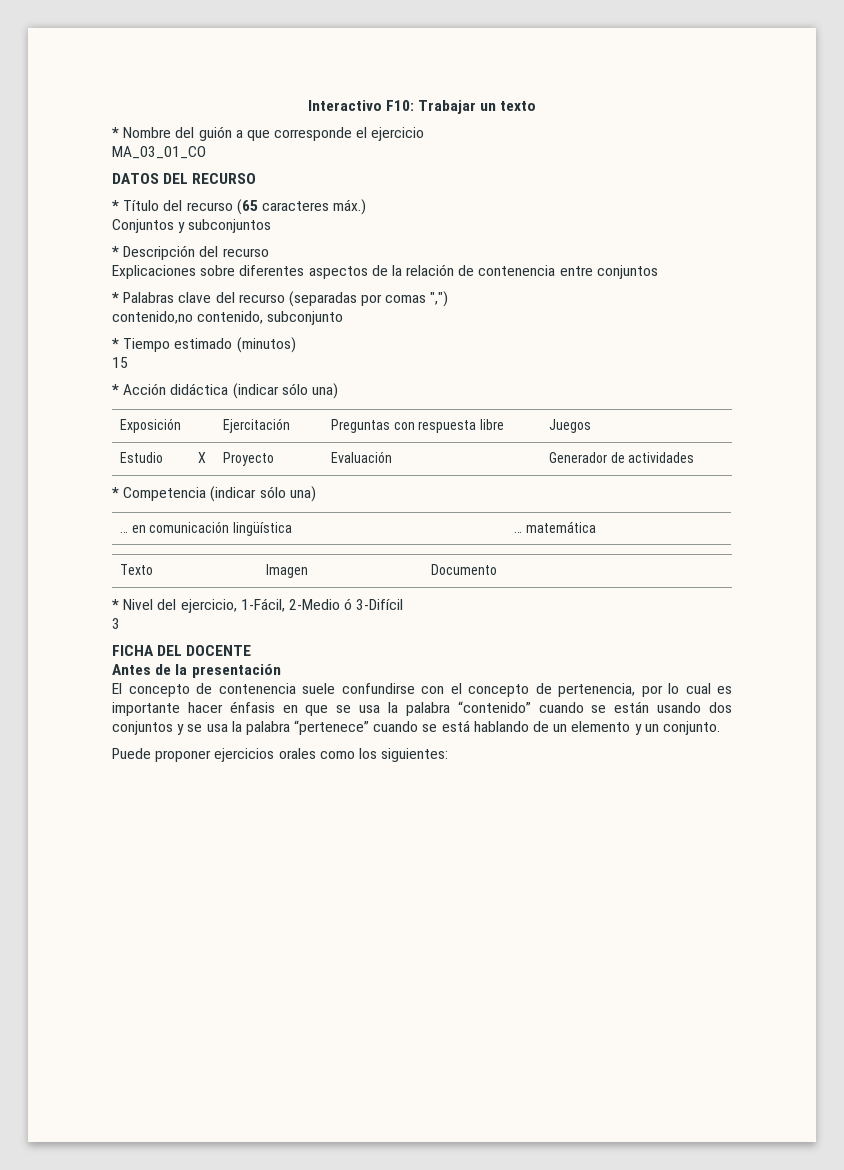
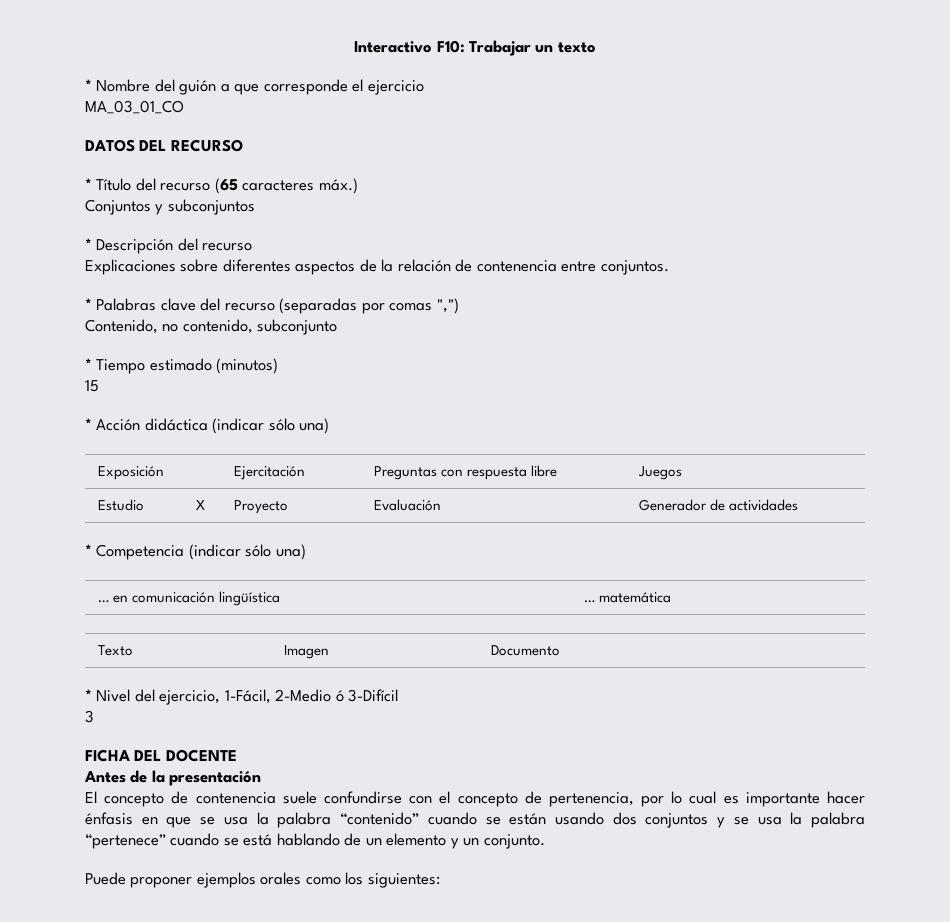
[596,265,658,279] conjuntos -> [600,260,669,275] conjuntos.
[112,311,193,324] contenido,no -> [85,319,179,334] Contenido, no
[214,748,275,762] ejercicios -> [196,872,256,888] ejemplos

